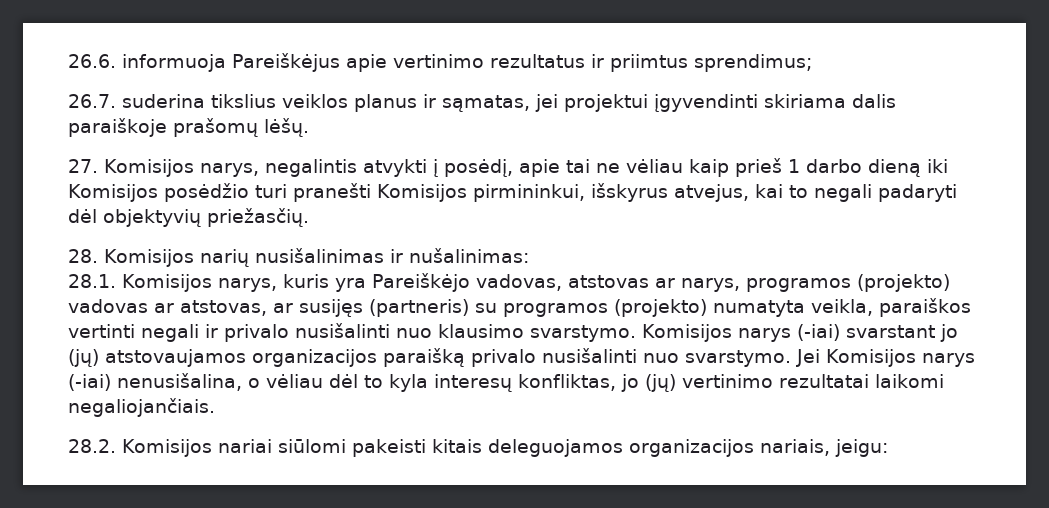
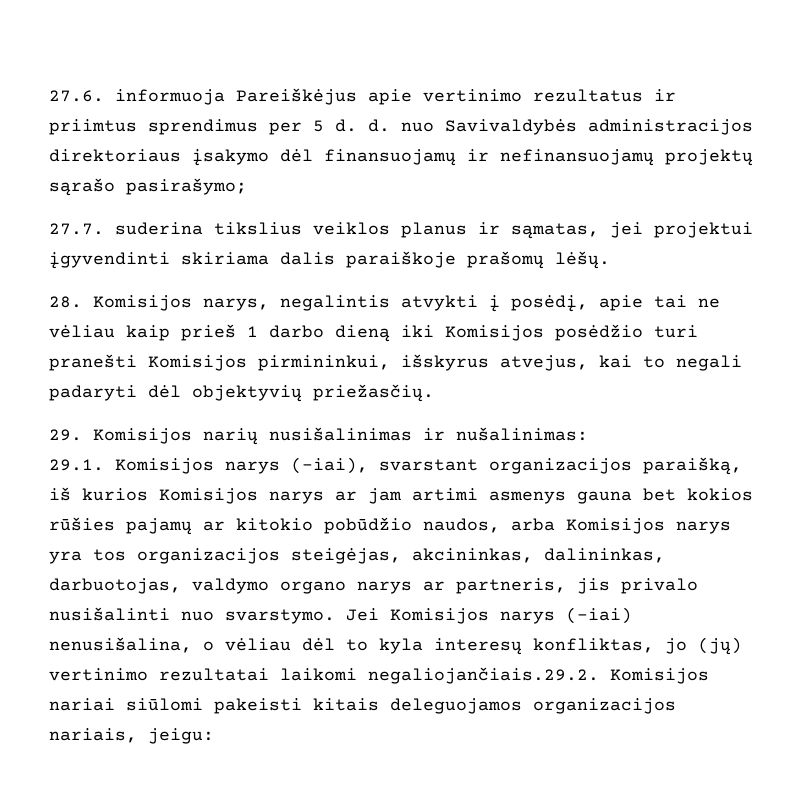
[68,54,116,68] 26.6. -> [49,90,104,102] 27.6.
[693,54,812,72] [68,94,116,108] sprendimus; // 26.7. -> [148,119,753,135] [49,149,753,166] [49,178,247,196] [49,223,104,235] sprendimus per 5 d. d. nuo Savivaldybės administracijos direktoriaus įsakymo dėl finansuojamų ir nefinansuojamų projektų sąrašo pasirašymo; // 27.7.
[68,159,98,173] 27. -> [49,296,82,308] 28.
[68,249,98,263] 28. -> [49,429,82,441] 29.
[68,273,950,292] [68,298,971,317] [68,323,958,342] [68,348,465,367] 28.1. Komisijos narys, kuris yra Pareiškėjo vadovas, atstovas ar narys, programos (projekto) vadovas ar atstovas, ar susijęs (partneris) su programos (projekto) numatyta veikla, paraiškos vertinti negali ir privalo nusišalinti nuo klausimo svarstymo. Komisijos narys (-iai) svarstant jo (jų) atstovaujamos organizacijos paraišką -> [49,457,742,475] [49,487,753,504] [49,517,731,535] [49,548,665,564] [49,578,610,594] 29.1. Komisijos narys (-iai), svarstant organizacijos paraišką, iš kurios Komisijos narys ar jam artimi asmenys gauna bet kokios rūšies pajamų ar kitokio pobūdžio naudos, arba Komisijos narys yra tos organizacijos steigėjas, akcininkas, dalininkas, darbuotojas, valdymo organo narys ar partneris, jis
[68,398,215,417] [68,439,116,453] negaliojančiais. // 28.2. -> [368,667,599,684] negaliojančiais.29.2.

